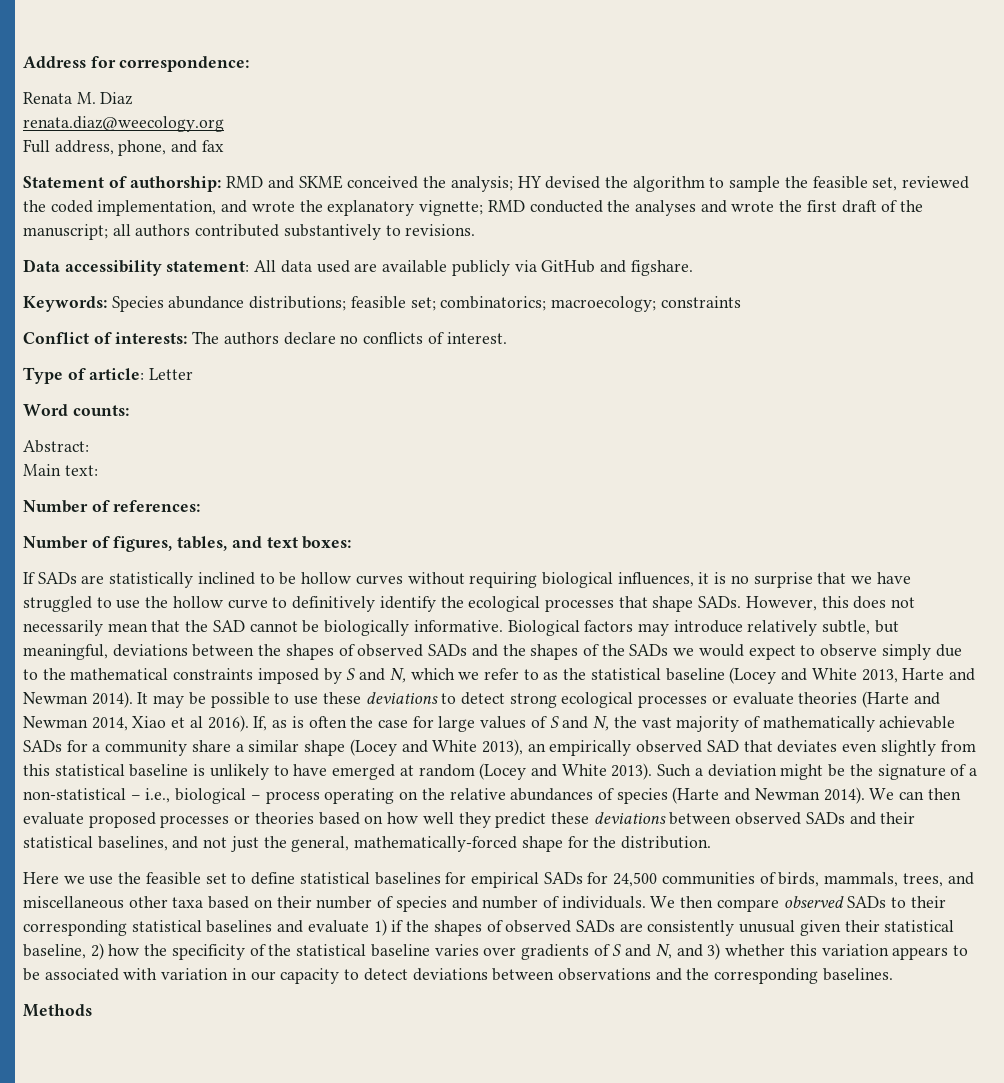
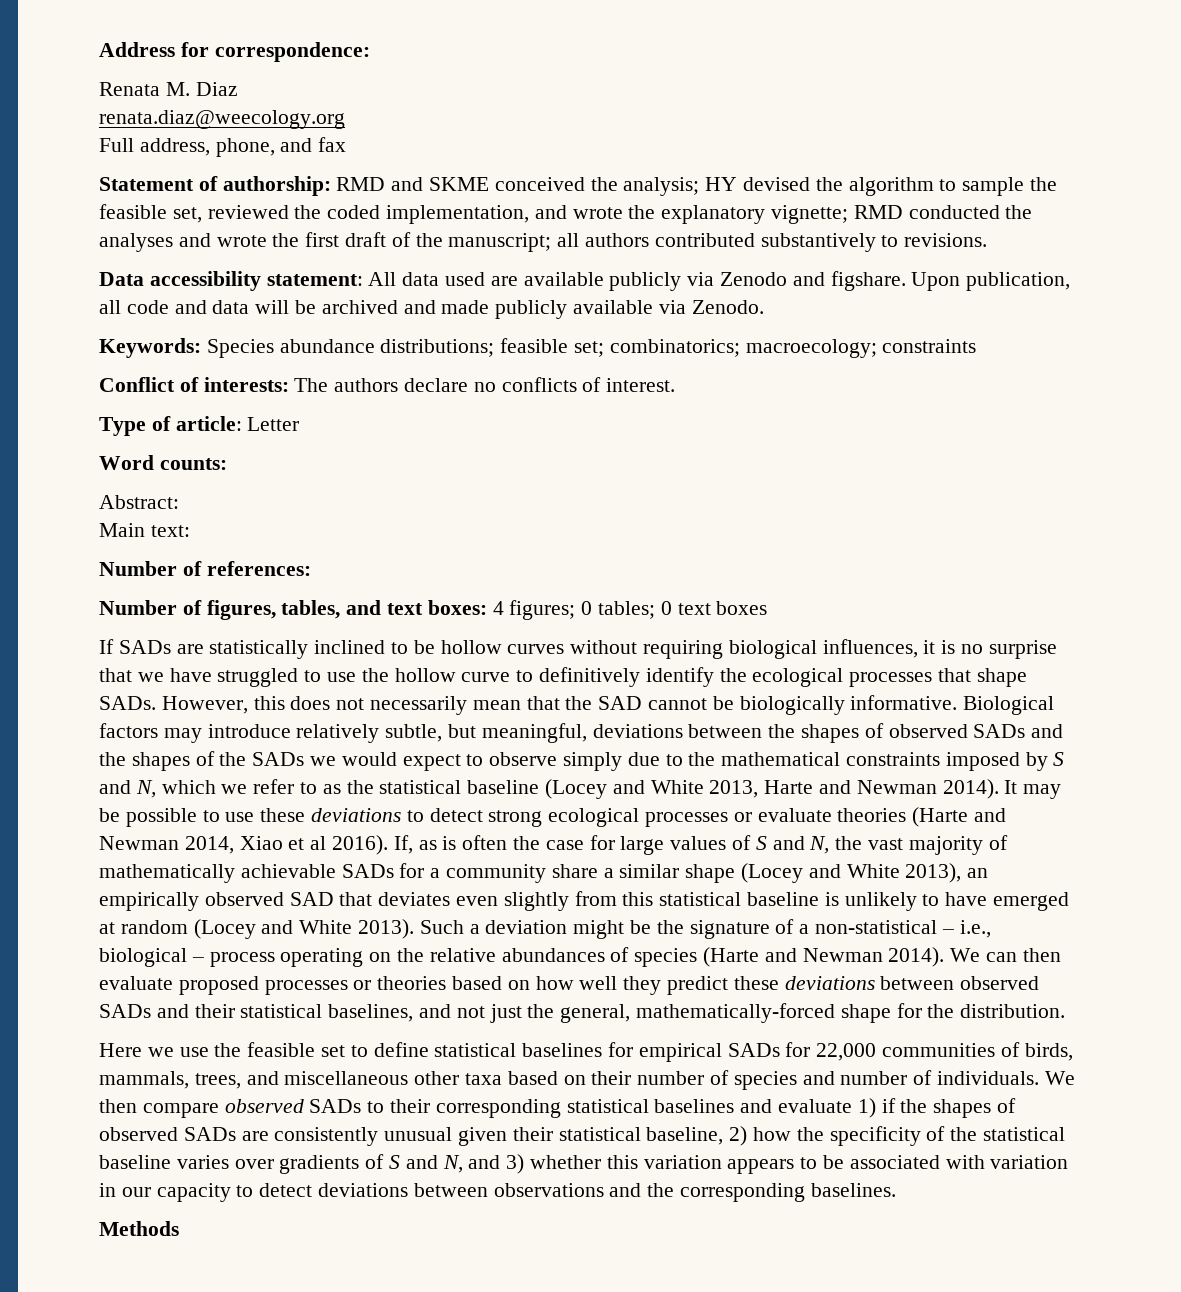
[541,260,596,273] GitHub -> [720,272,788,286] Zenodo
(693, 268) none -> [911,272,1071,291] [99,300,764,319] Upon publication, all code and data will be archived and made publicly available via Zenodo.
(352, 542) none -> [492,600,768,620] 4 figures; 0 tables; 0 text boxes
[613,872,658,887] 24,500 -> [816,1043,877,1061] 22,000

